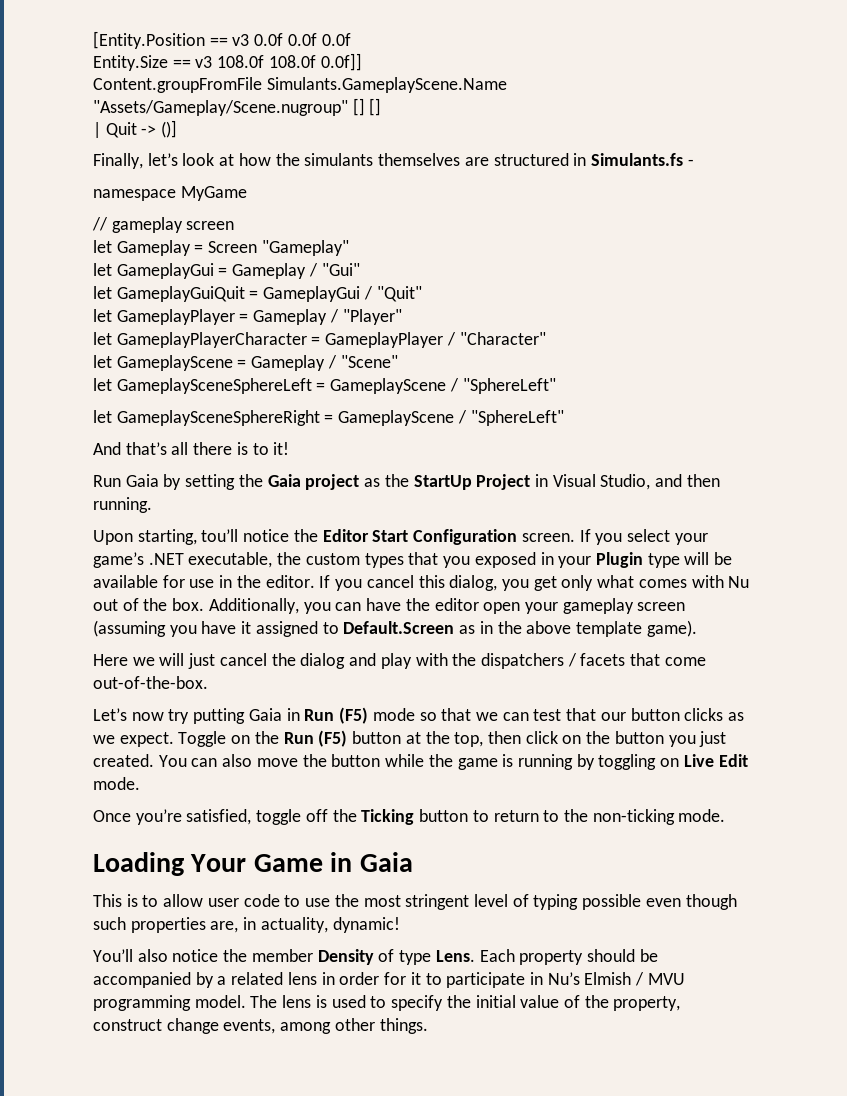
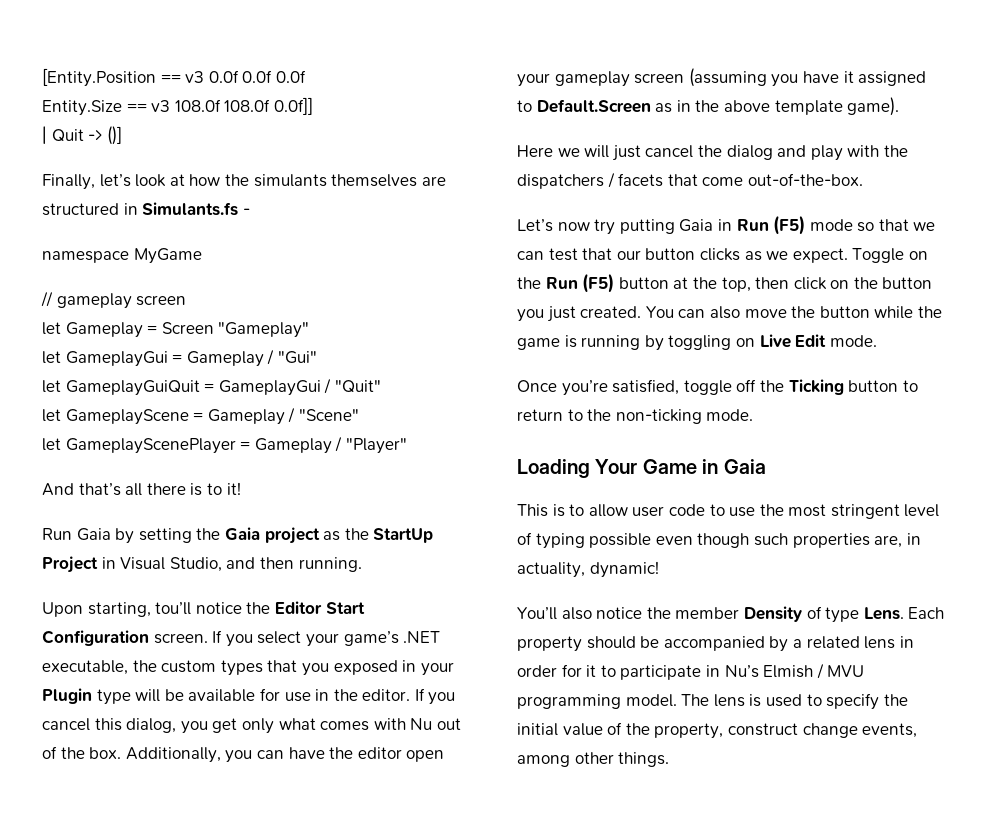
[93,77,507,93] [93,98,382,116] // Content.groupFromFile Simulants.GameplayScene.Name "Assets/Gameplay/Scene.nugroup" [] [] -> (313, 106) none
[93,309,402,325] [93,332,546,348] // let GameplayPlayer = Gameplay / "Player" // let GameplayPlayerCharacter = GameplayPlayer / "Character" -> (381, 386) none
[116,378,556,394] [93,410,564,426] GameplaySceneSphereLeft = GameplayScene / "SphereLeft" // let GameplaySceneSphereRight = GameplayScene / "SphereLeft" -> [65,436,407,454] GameplayScenePlayer = Gameplay / "Player"

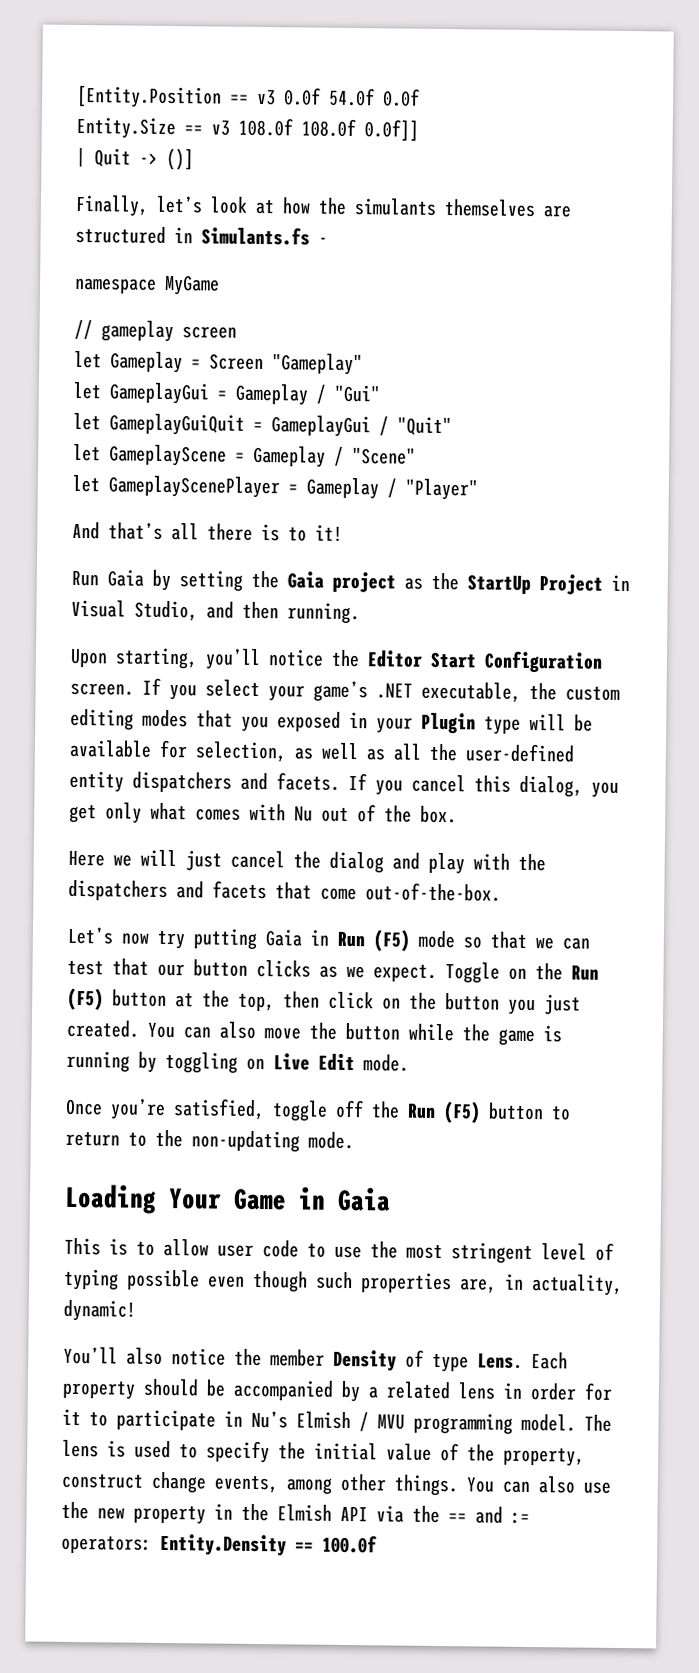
[242,70,273,83] 0.0f -> [329,87,375,107] 54.0f
[155,602,192,615] tou’ll -> [205,648,261,671] you’ll
[220,660,263,676] types -> [70,708,188,731] editing modes
[284,689,411,702] use in the editor. -> [195,741,575,763] [69,770,340,793] selection, as well as all the user-defined entity dispatchers and facets.
[125,747,445,763] [517,68,927,87] [517,97,900,116] Additionally, you can have the editor open your gameplay screen (assuming you have it assigned to Default.Screen as in the above template game). -> (457, 814) none
[607,172,615,188] / -> [176,881,204,899] and
[788,379,844,395] Ticking -> [407,1101,481,1124] Run (F5)
[615,409,702,424] non-ticking -> [191,1130,300,1153] non-updating
(670, 759) none -> [466,1476,611,1494] [61,1501,530,1525] [61,1533,378,1557] You can also use the new property in the Elmish API via the == and := operators: Entity.Density == 100.0f

